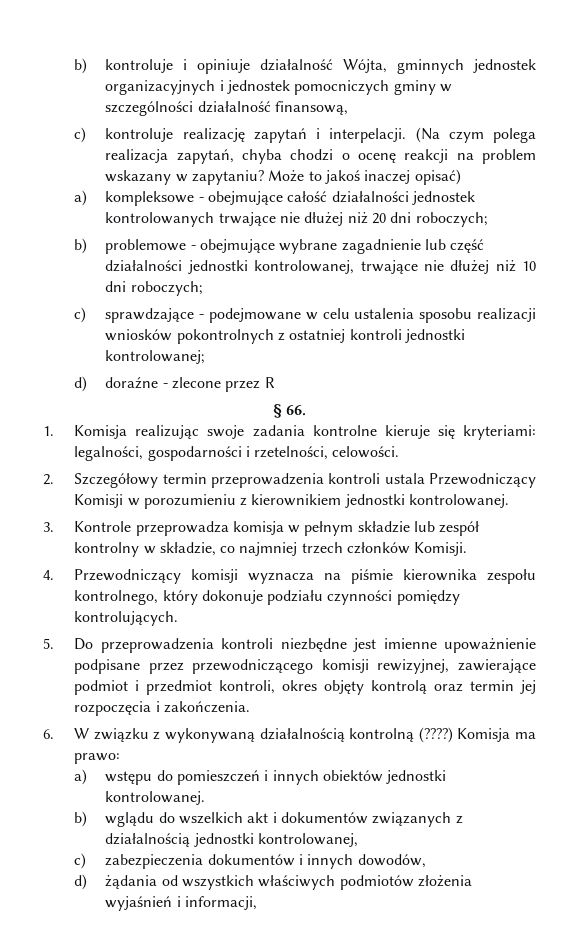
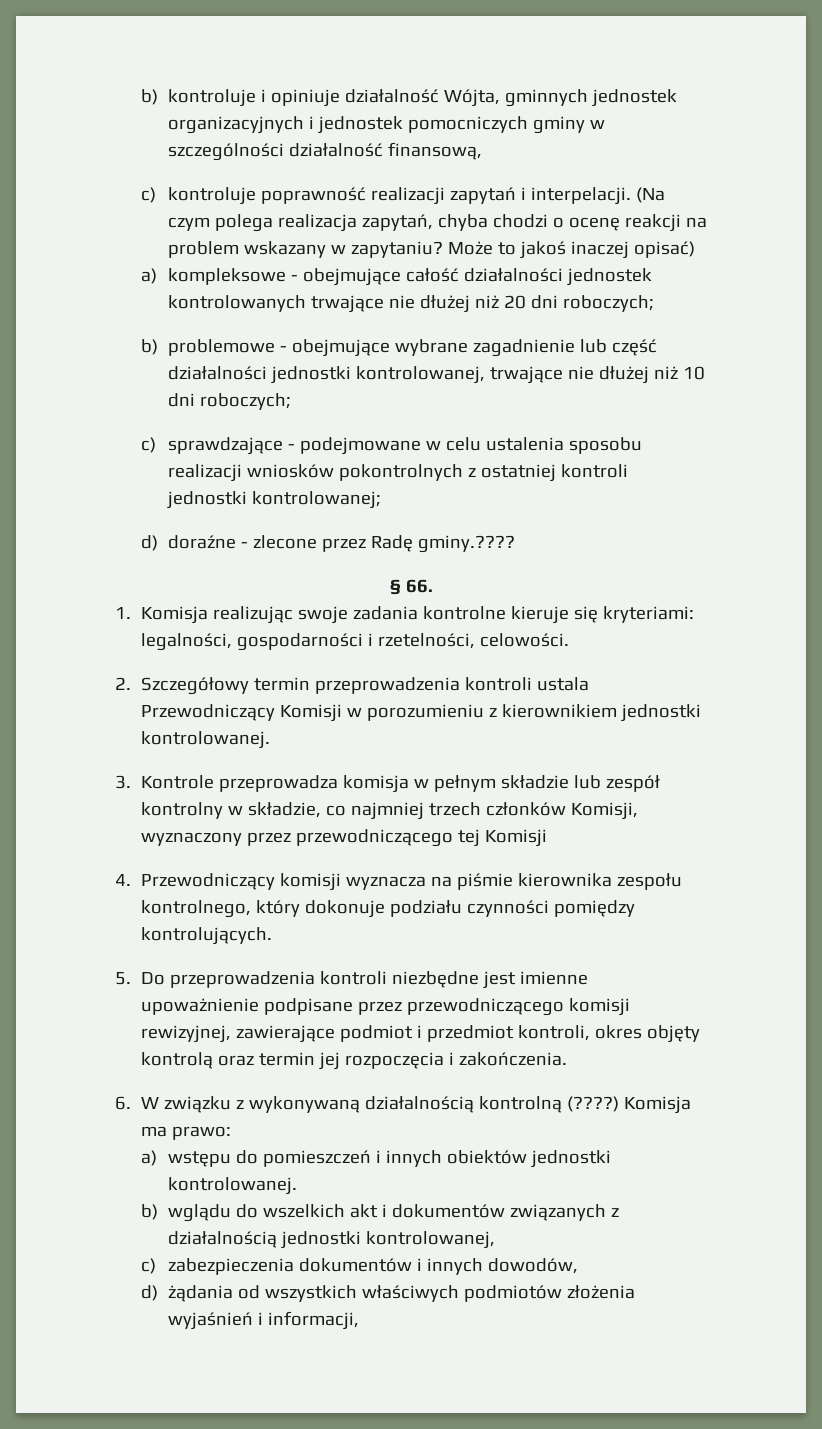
[182,128,245,142] realizację -> [260,187,445,205] poprawność realizacji
[264,377,275,388] R -> [370,535,515,553] Radę gminy.????
[414,542,468,556] Komisji. -> [571,802,639,820] [141,829,548,847] Komisji, wyznaczony przez przewodniczącego tej Komisji

